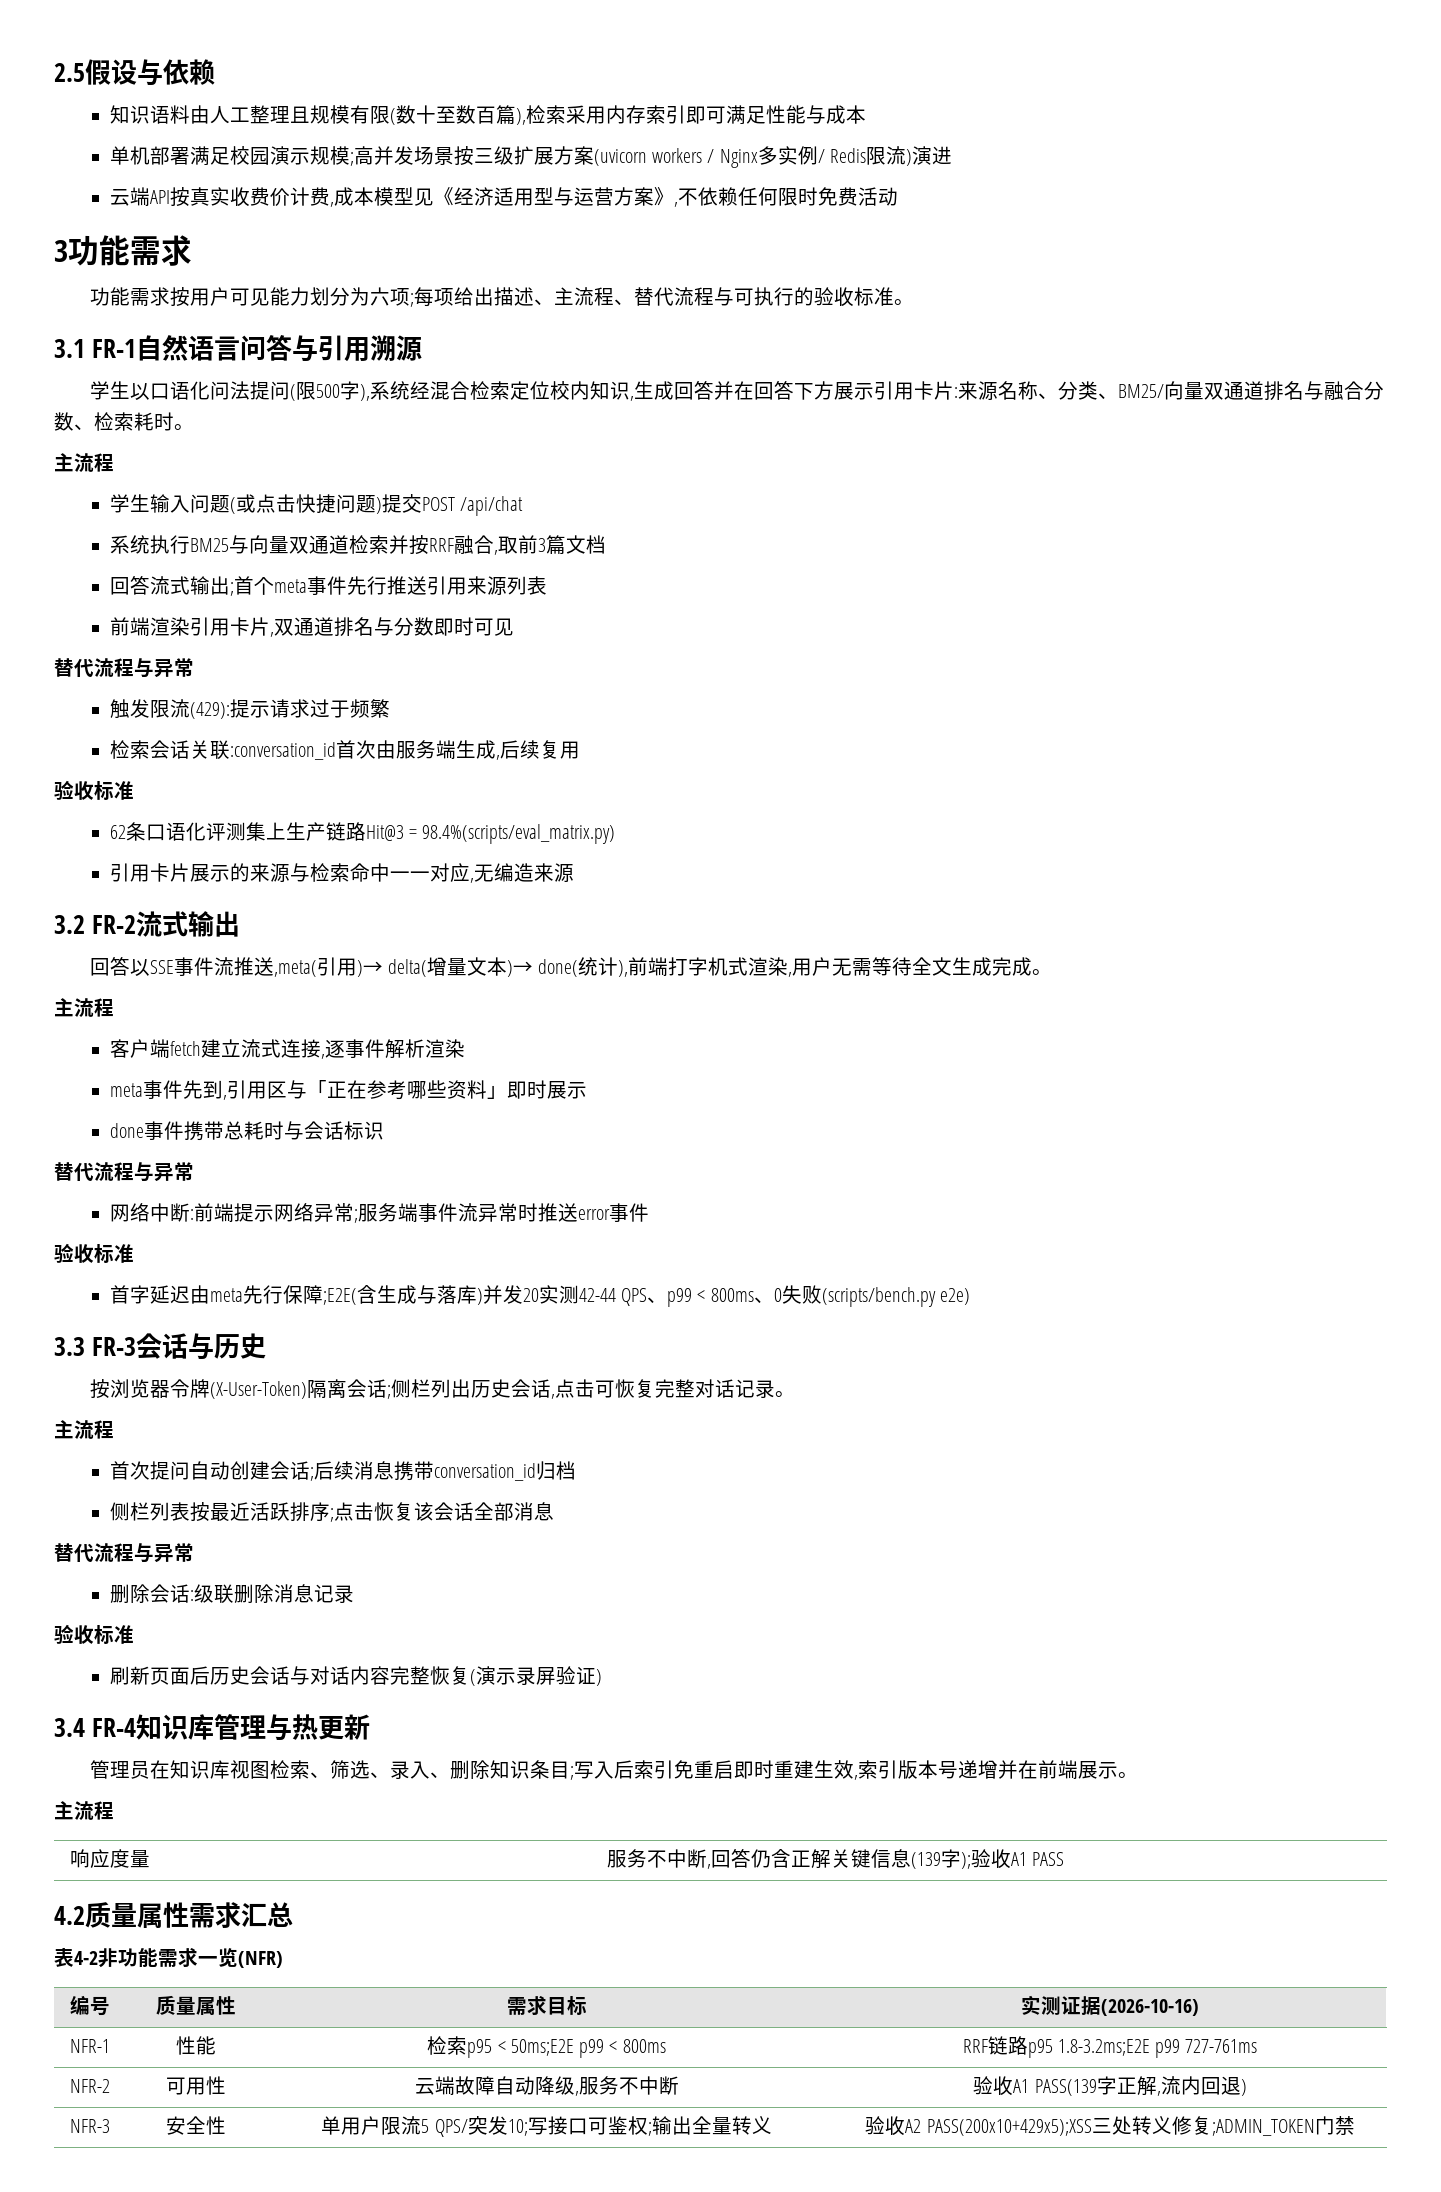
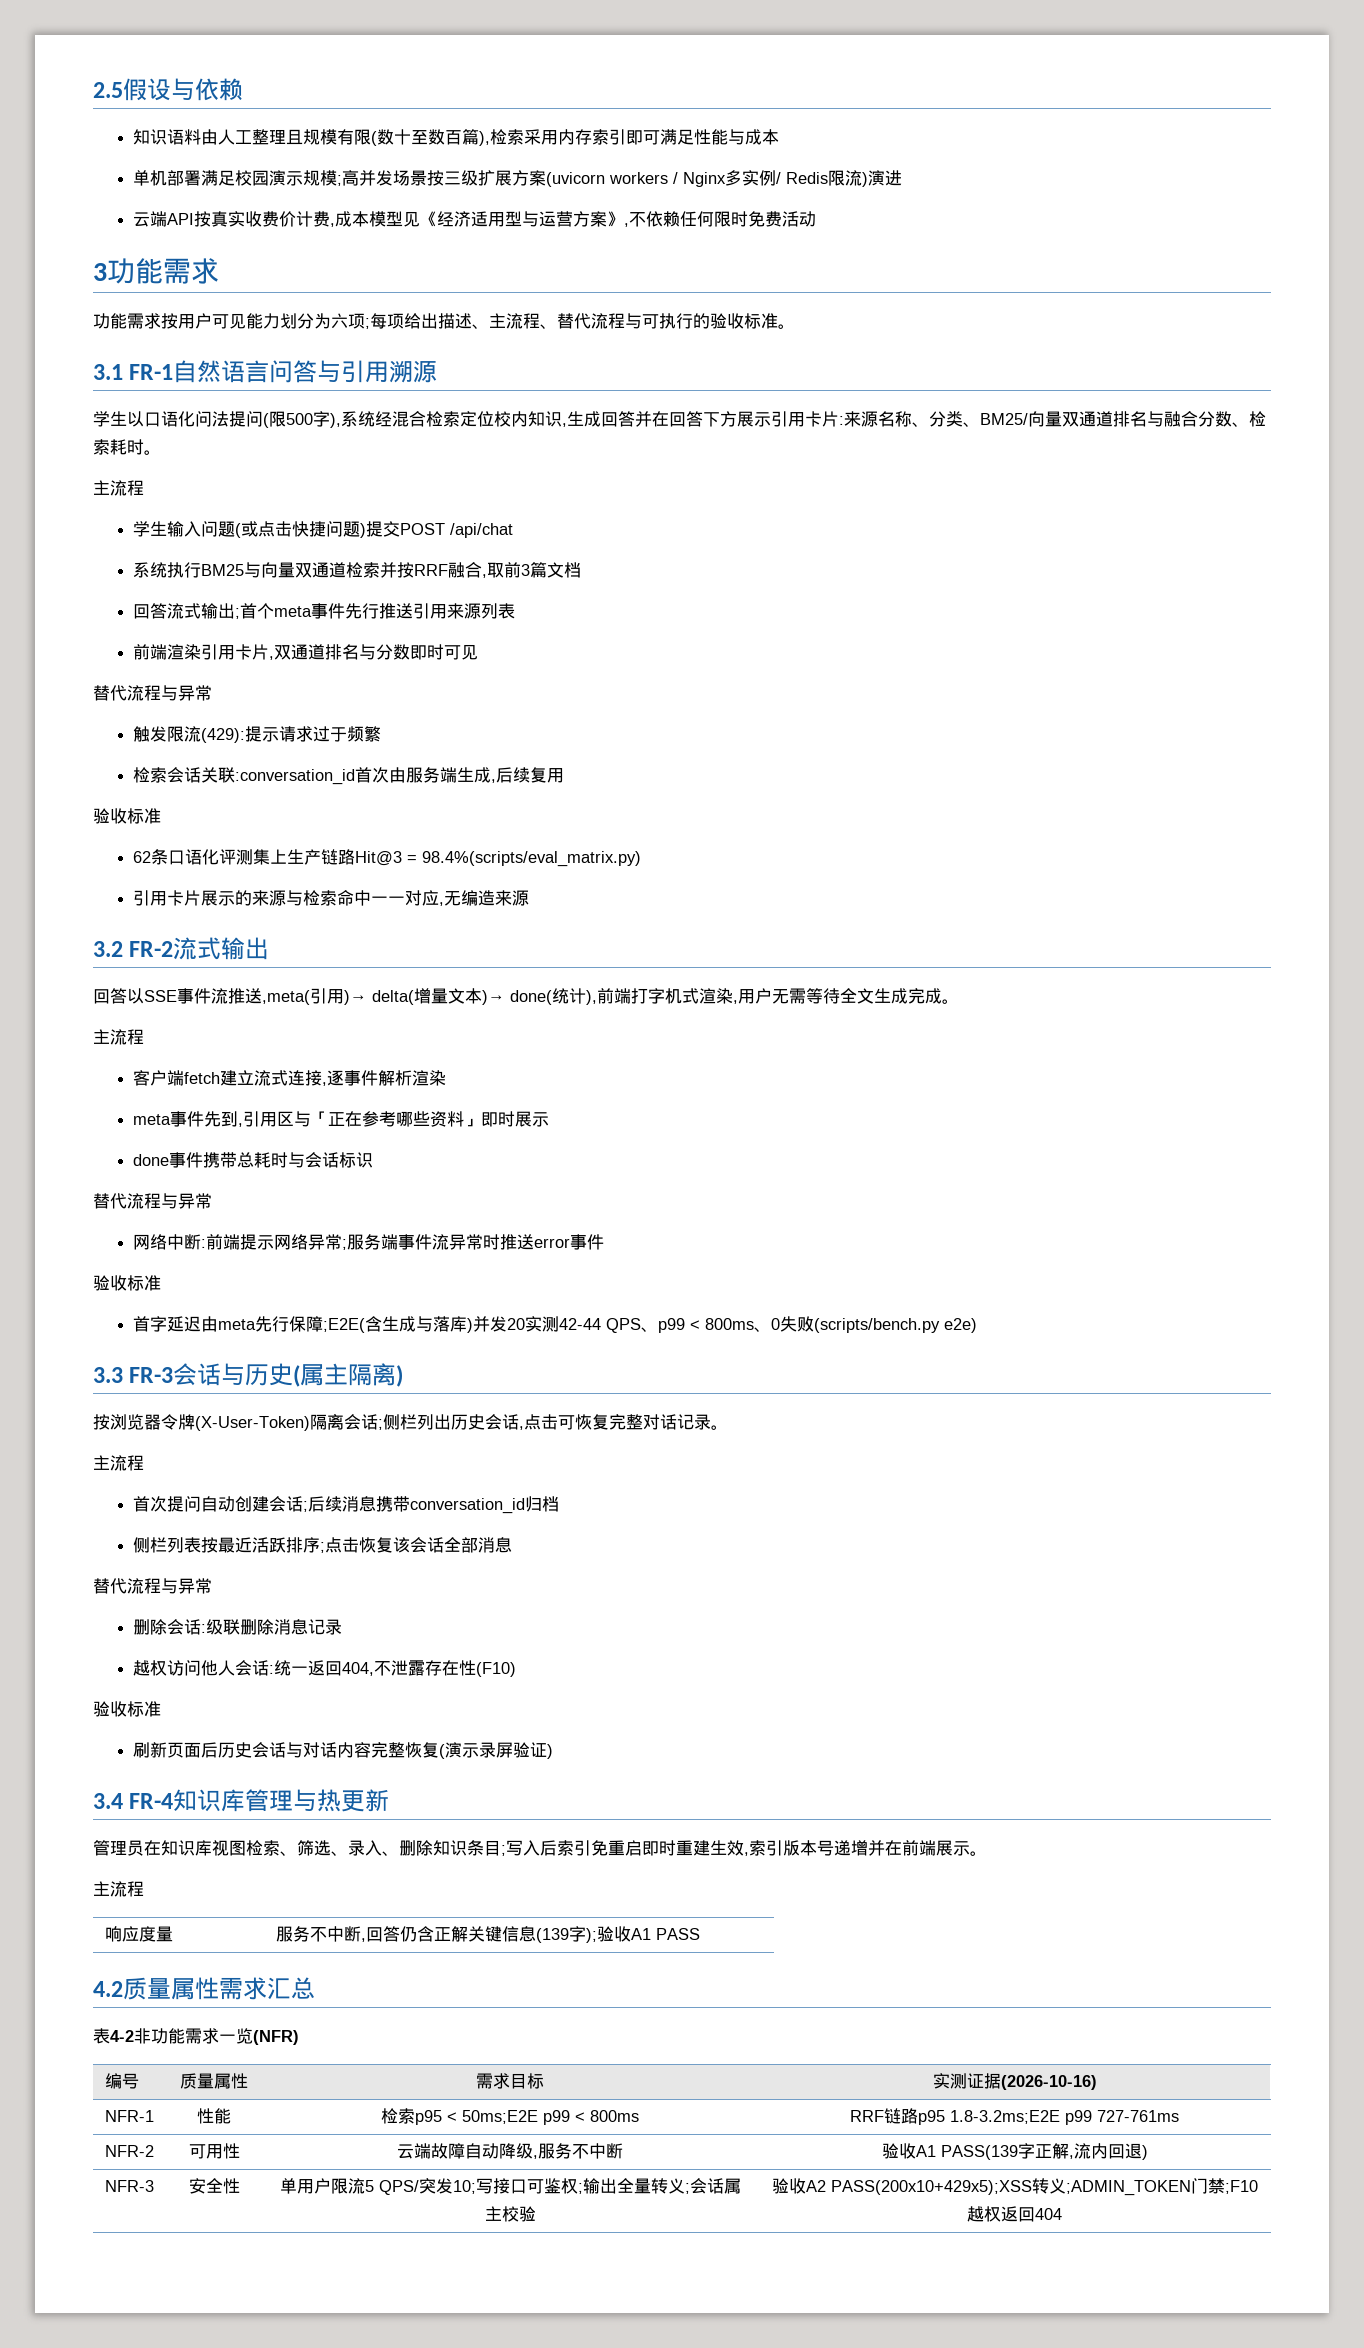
(267, 1346) none -> [293,1363,404,1387] (属主隔离)
(354, 1594) none -> [133,1660,517,1677] // 越权访问他人会话:统一返回404,不泄露存在性(F10)
(772, 2125) none -> [684,2178,741,2194] [484,2206,536,2222] ;会话属主校验
[1091,2116,1355,2136] 三处转义修复;ADMIN_TOKEN门禁 -> [1031,2178,1258,2196] [967,2206,1062,2222] 转义;ADMIN_TOKEN门禁;F10越权返回404

